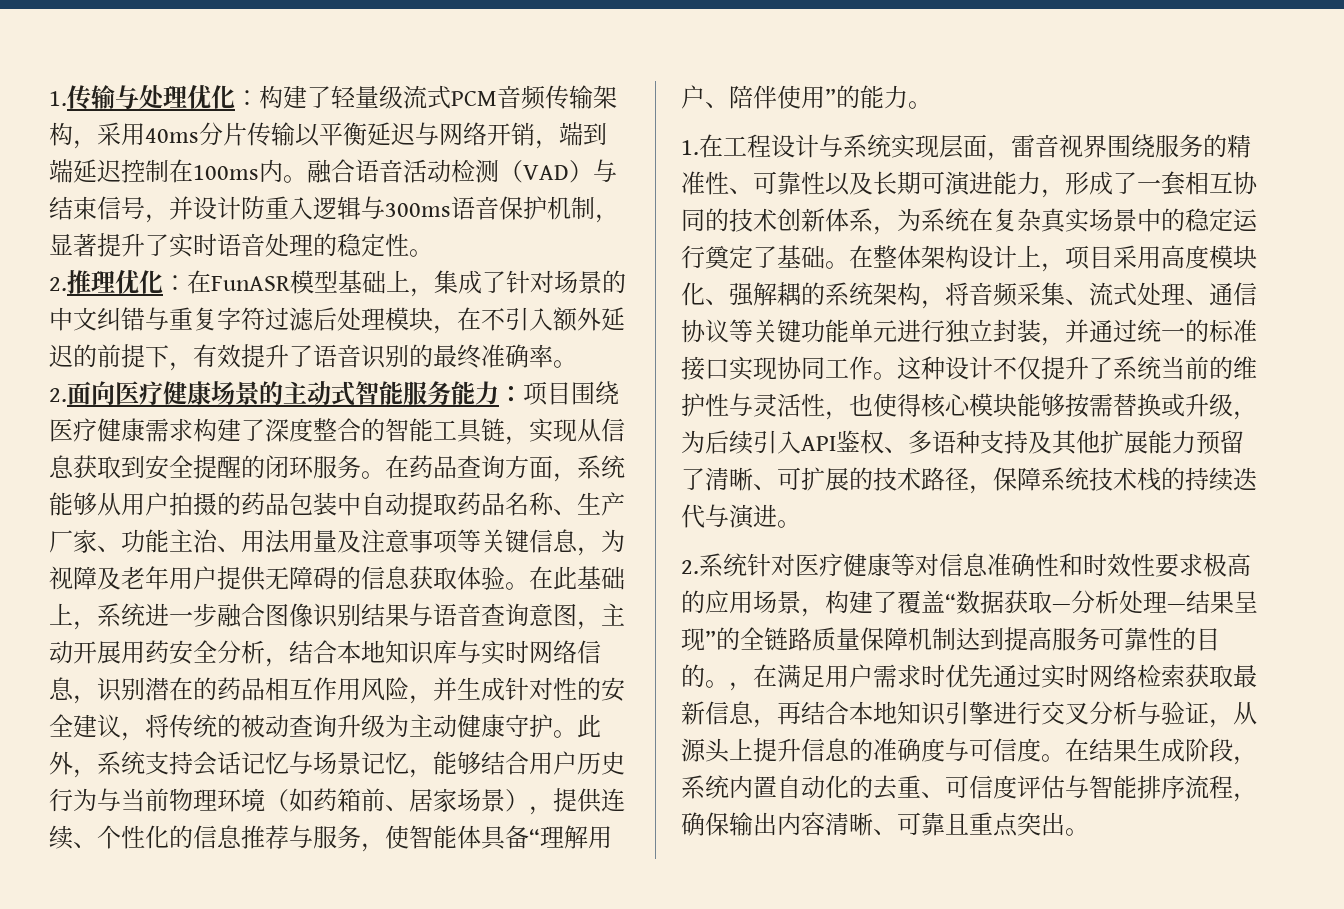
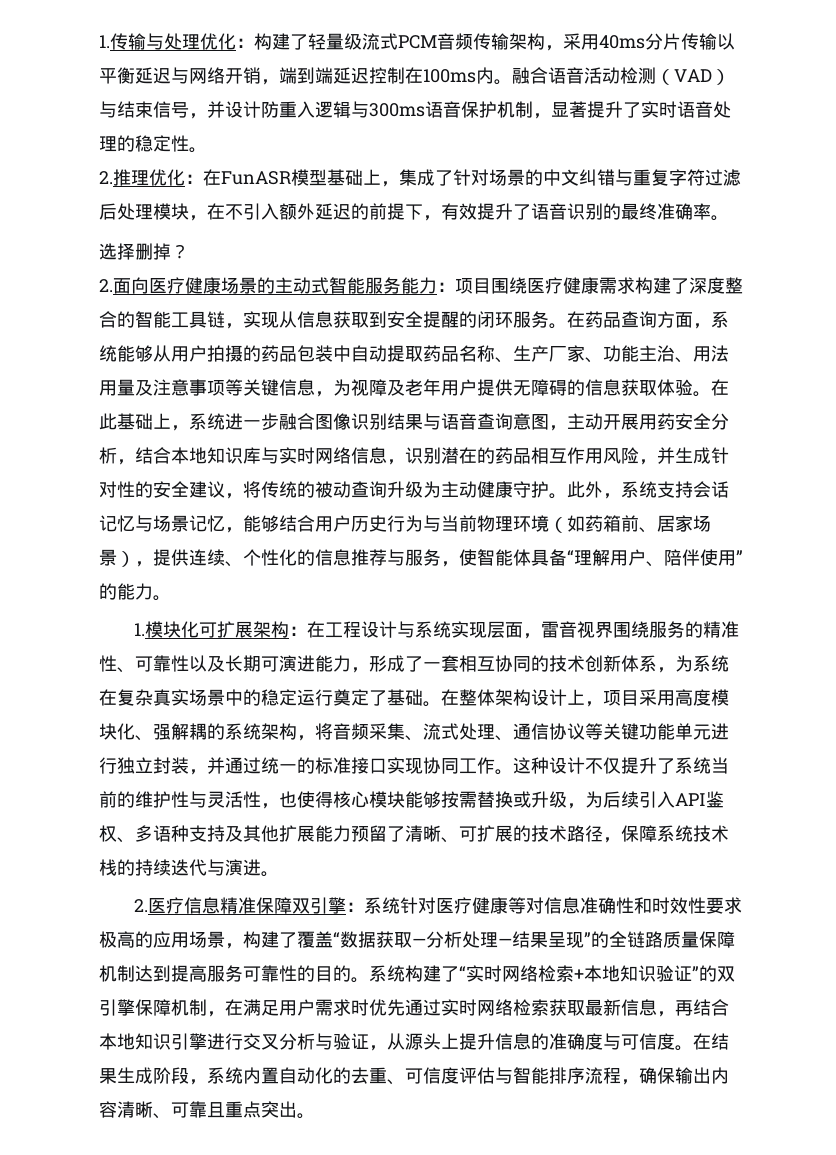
(577, 364) none -> [99,243,189,260] // 选择删掉？
(699, 147) none -> [144,621,307,638] 模块化可扩展架构：
(699, 567) none -> [147,897,364,914] 医疗信息精准保障双引擎：
(729, 684) none -> [369,965,735,982] [99,999,207,1016] 系统构建了“实时网络检索+本地知识验证”的双引擎保障机制

